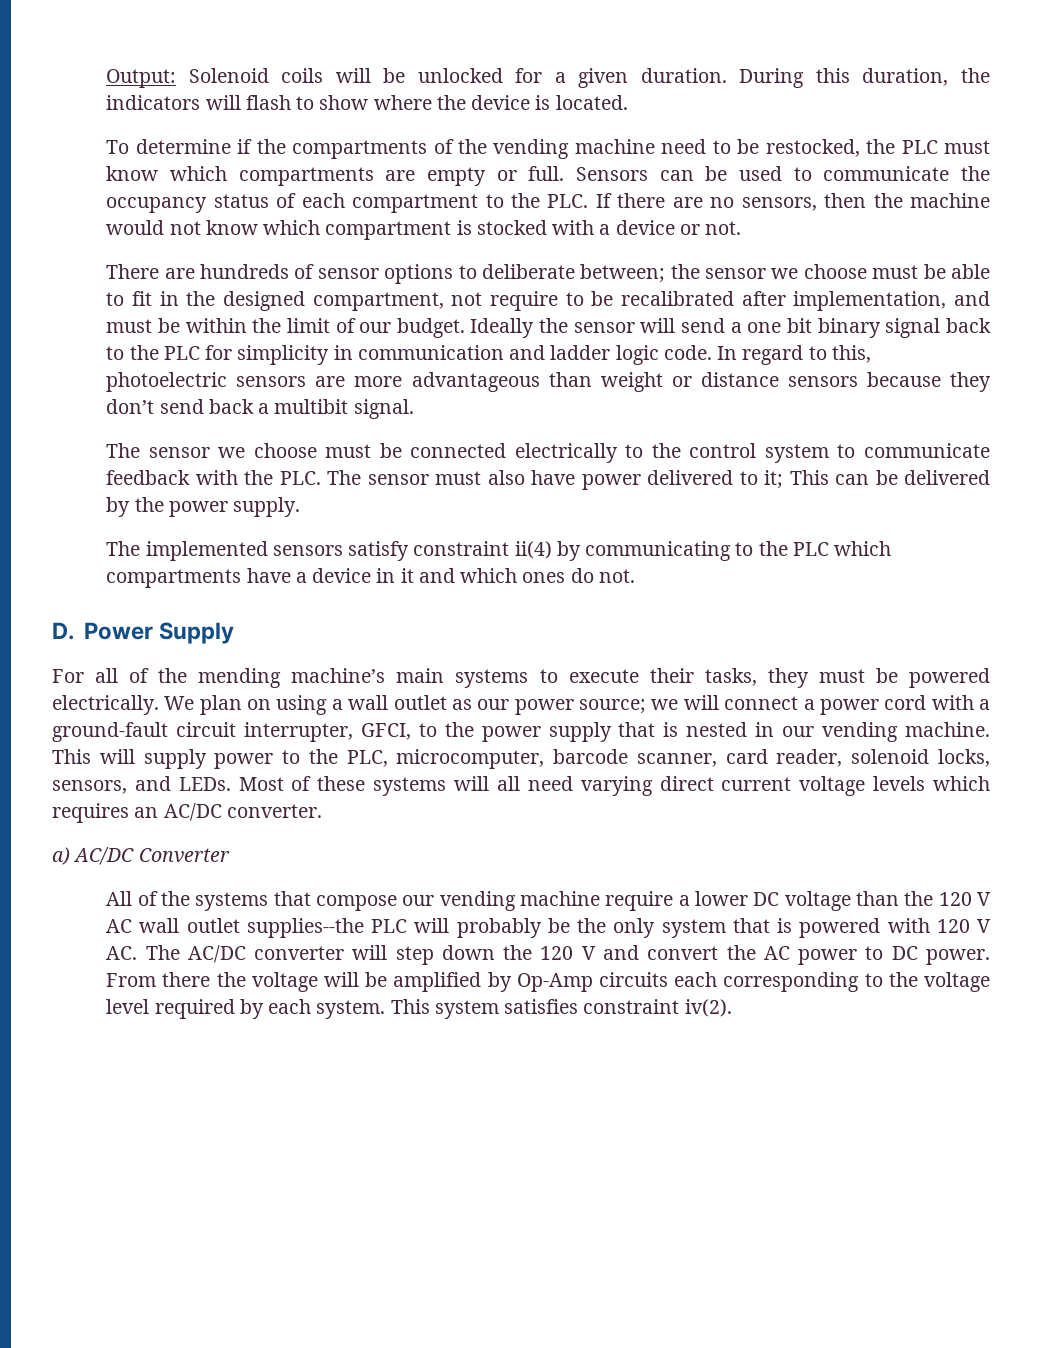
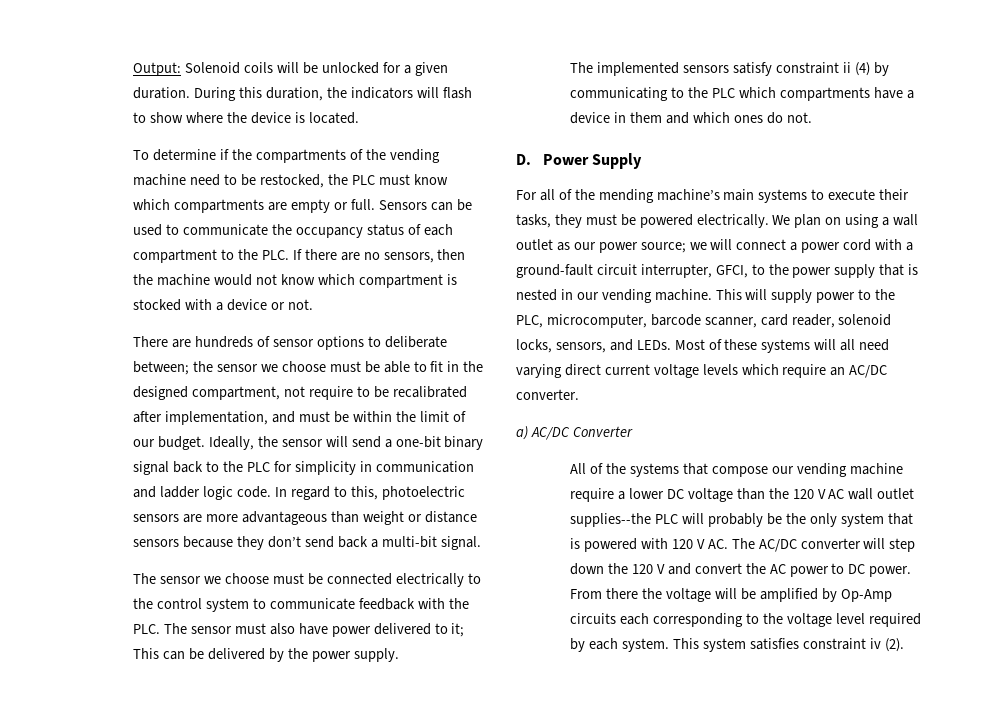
[470,318,535,338] Ideally -> [209,436,255,450] Ideally,
[747,318,813,333] one bit -> [395,436,441,448] one-bit
[274,399,349,414] multibit -> [381,536,437,548] multi-bit
[514,541,552,559] ii(4) -> [842,62,870,76] ii (4)
[400,568,414,583] it -> [630,112,663,123] them
[52,803,129,823] requires -> [782,364,827,378] require
[684,999,732,1017] iv(2). -> [869,638,904,652] iv (2).

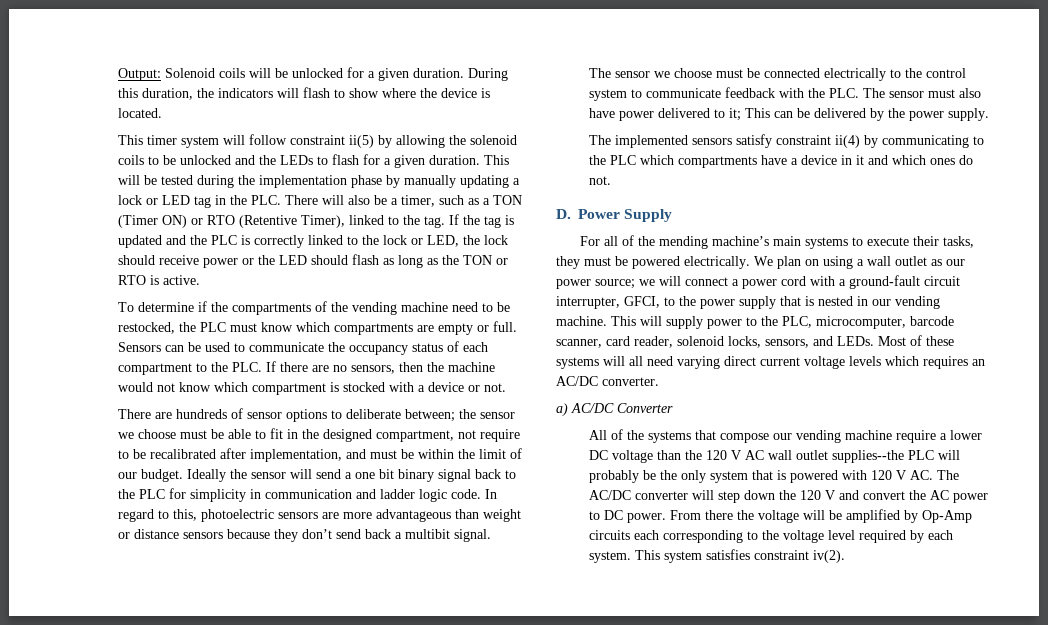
(359, 118) none -> [117,134,517,148] [117,154,509,168] [117,175,520,188] [117,195,522,208] [117,214,514,228] [117,235,508,248] [117,254,508,268] [117,275,200,285] // This timer system will follow constraint ii(5) by allowing the solenoid coils to be unlocked and the LEDs to flash for a given duration. This will be tested during the implementation phase by manually updating a lock or LED tag in the PLC. There will also be a timer, such as a TON (Timer ON) or RTO (Retentive Timer), linked to the tag. If the tag is updated and the PLC is correctly linked to the lock or LED, the lock should receive power or the LED should flash as long as the TON or RTO is active.
[209,436,255,450] Ideally, -> [186,469,226,482] Ideally
[395,436,441,448] one-bit -> [354,469,394,479] one bit
[381,536,437,548] multi-bit -> [404,529,450,539] multibit
[842,62,870,76] ii (4) -> [834,135,860,148] ii(4)
[630,112,663,123] them -> [855,155,864,165] it
[782,364,827,378] require -> [923,356,968,369] requires
[869,638,904,652] iv (2). -> [812,550,845,563] iv(2).

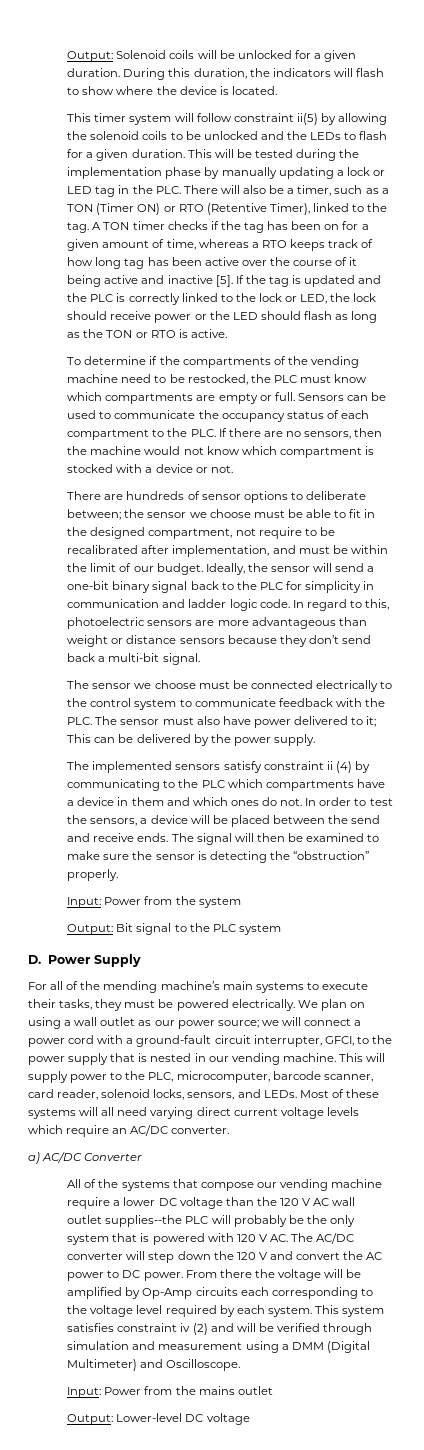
(445, 222) none -> [92,221,369,233] [67,239,374,251] [67,257,358,269] [67,275,233,287] A TON timer checks if the tag has been on for a given amount of time, whereas a RTO keeps track of how long tag has been active over the course of it being active and inactive [5].
[186,469,226,482] Ideally -> [205,563,245,575] Ideally,
[354,469,394,479] one bit -> [67,581,110,590] one-bit
[404,529,450,539] multibit -> [108,653,160,662] multi-bit
[834,135,860,148] ii(4) -> [326,761,352,773] ii (4)
[855,155,864,165] it -> [131,797,164,806] them
(611, 180) none -> [305,797,393,806] [67,815,381,827] [67,833,380,845] [67,851,369,863] [67,869,119,881] [67,896,241,908] [67,923,281,935] In order to test the sensors, a device will be placed between the send and receive ends. The signal will then be examined to make sure the sensor is detecting the “obstruction” properly. // Input: Power from the system // Output: Bit signal to the PLC system
[923,356,968,369] requires -> [66,1125,110,1137] require
[812,550,845,563] iv(2). -> [180,1323,373,1335] [67,1341,370,1353] [67,1359,241,1371] [67,1386,273,1398] [67,1413,250,1425] iv (2) and will be verified through simulation and measurement using a DMM (Digital Multimeter) and Oscilloscope. // Input: Power from the mains outlet // Output: Lower-level DC voltage

